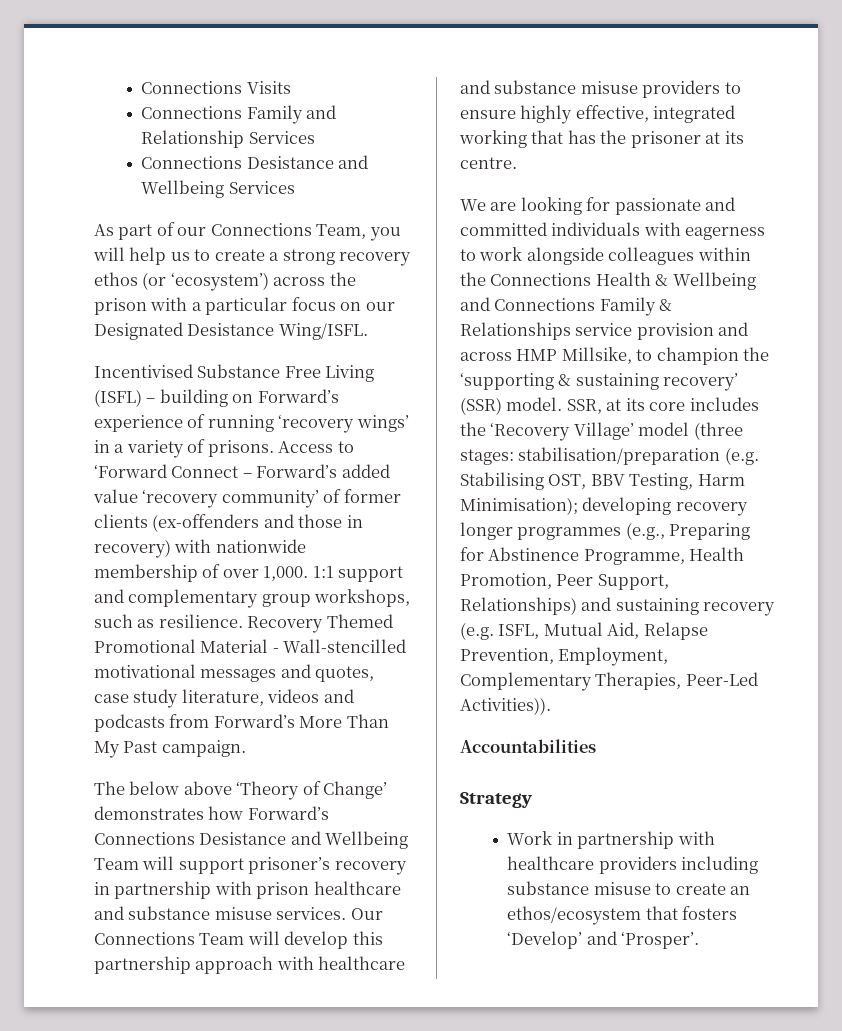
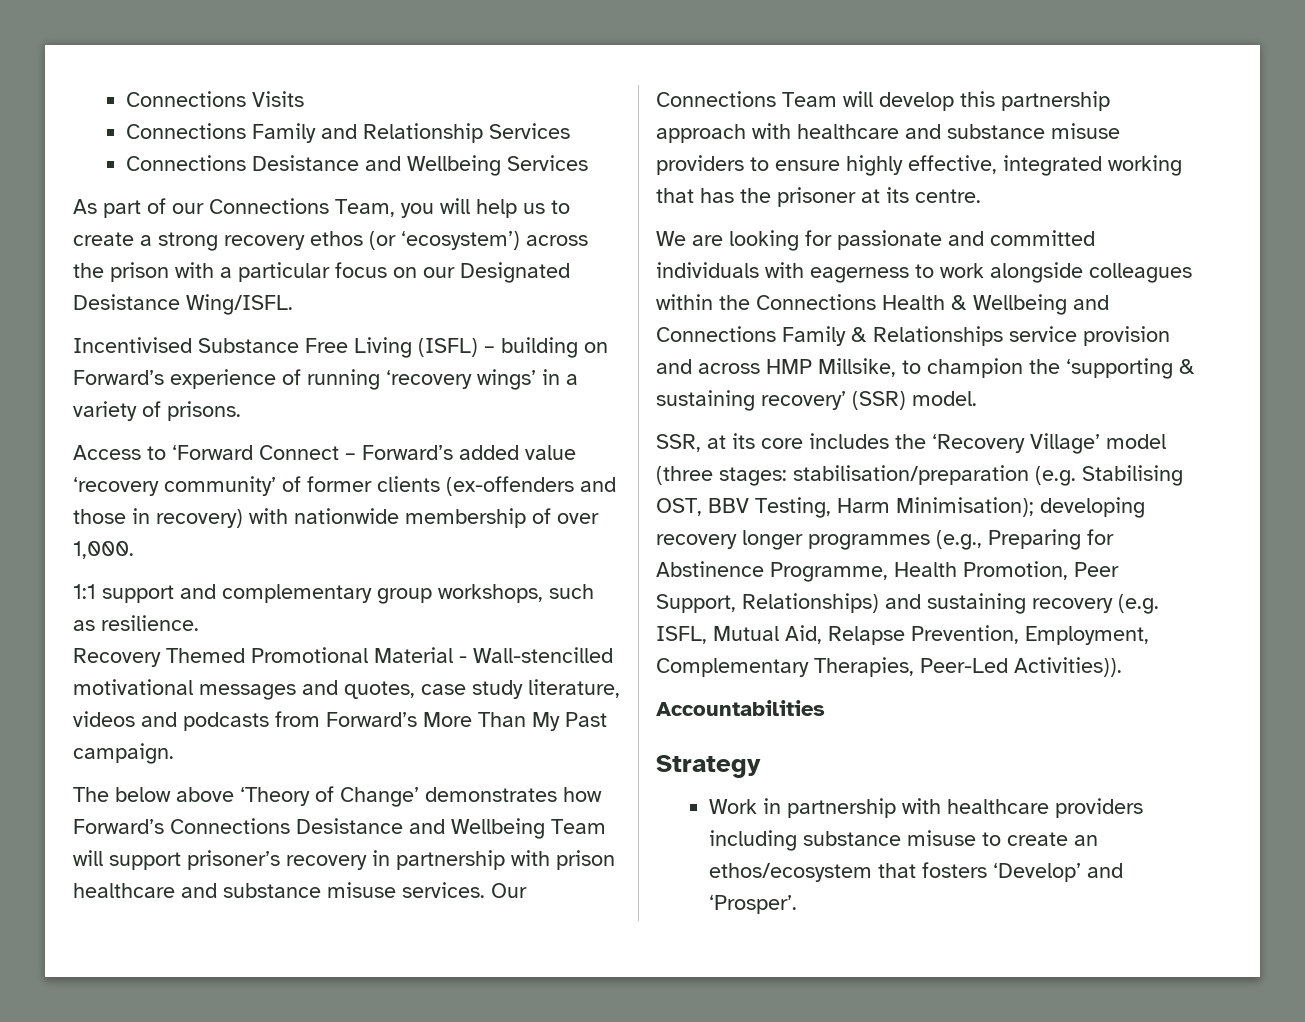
(274, 448) none -> (241, 411) //
(309, 573) none -> (134, 550) //
(243, 621) none -> (199, 623) //
(563, 404) none -> (977, 398) //

